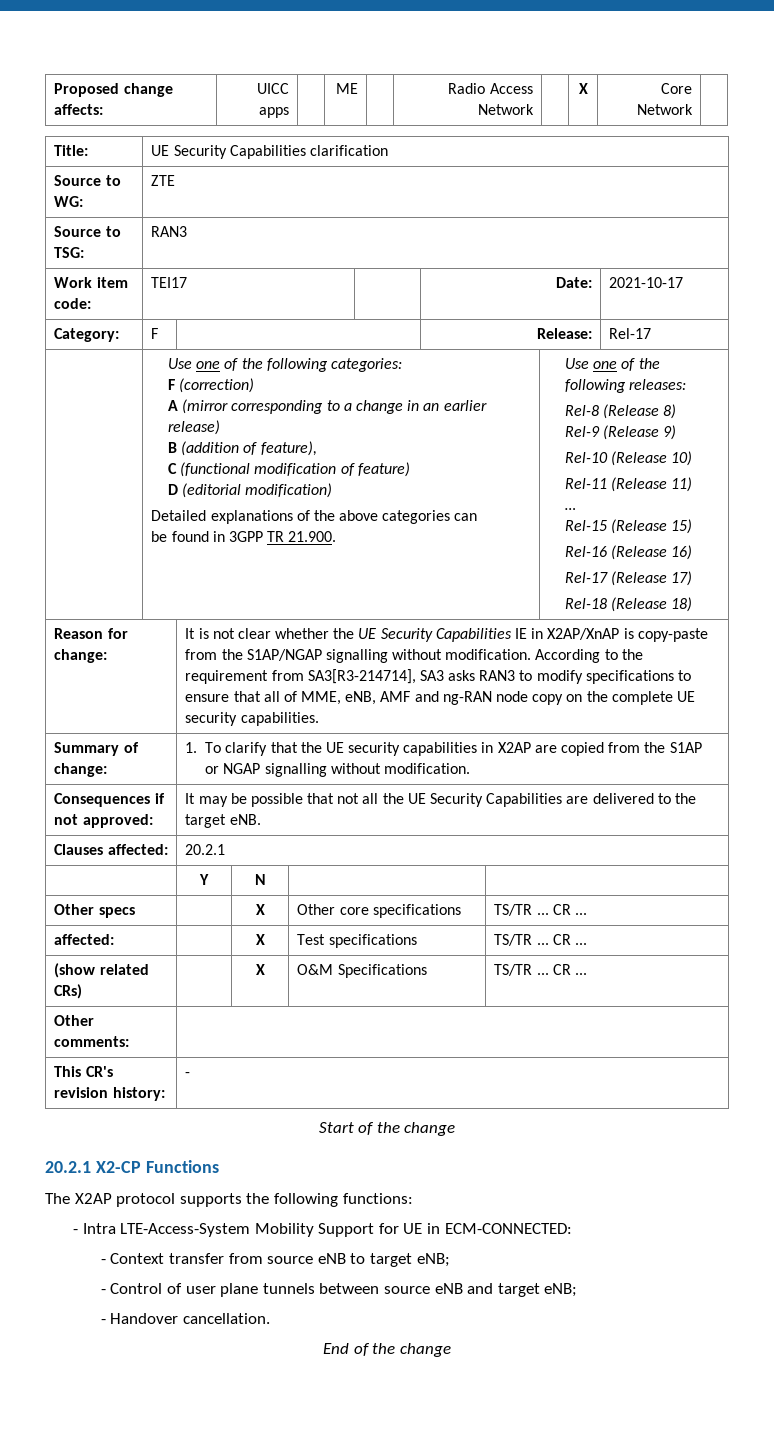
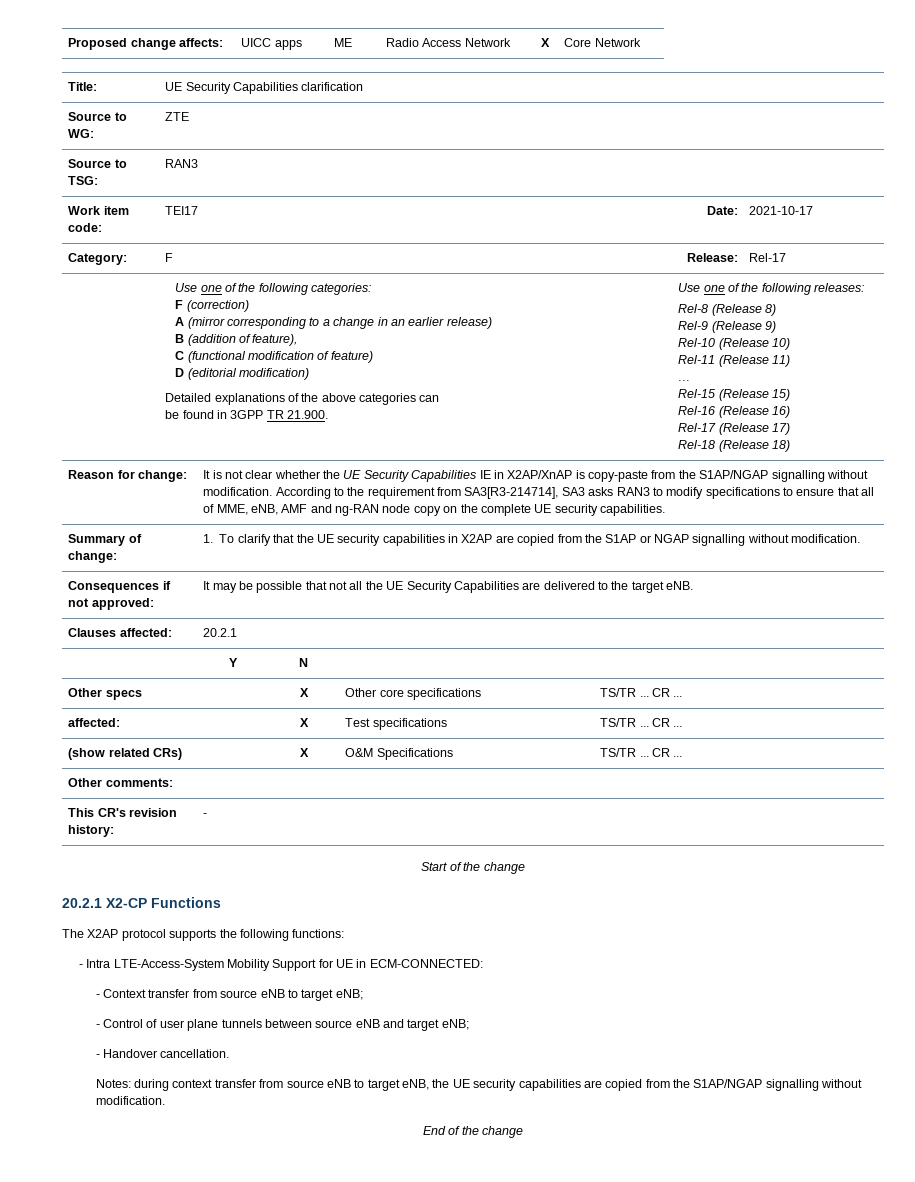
(270, 1318) none -> [95,1079,863,1091] [95,1096,165,1105] // Notes: during context transfer from source eNB to target eNB, the UE security capabilities are copied from the S1AP/NGAP signalling without modification.

